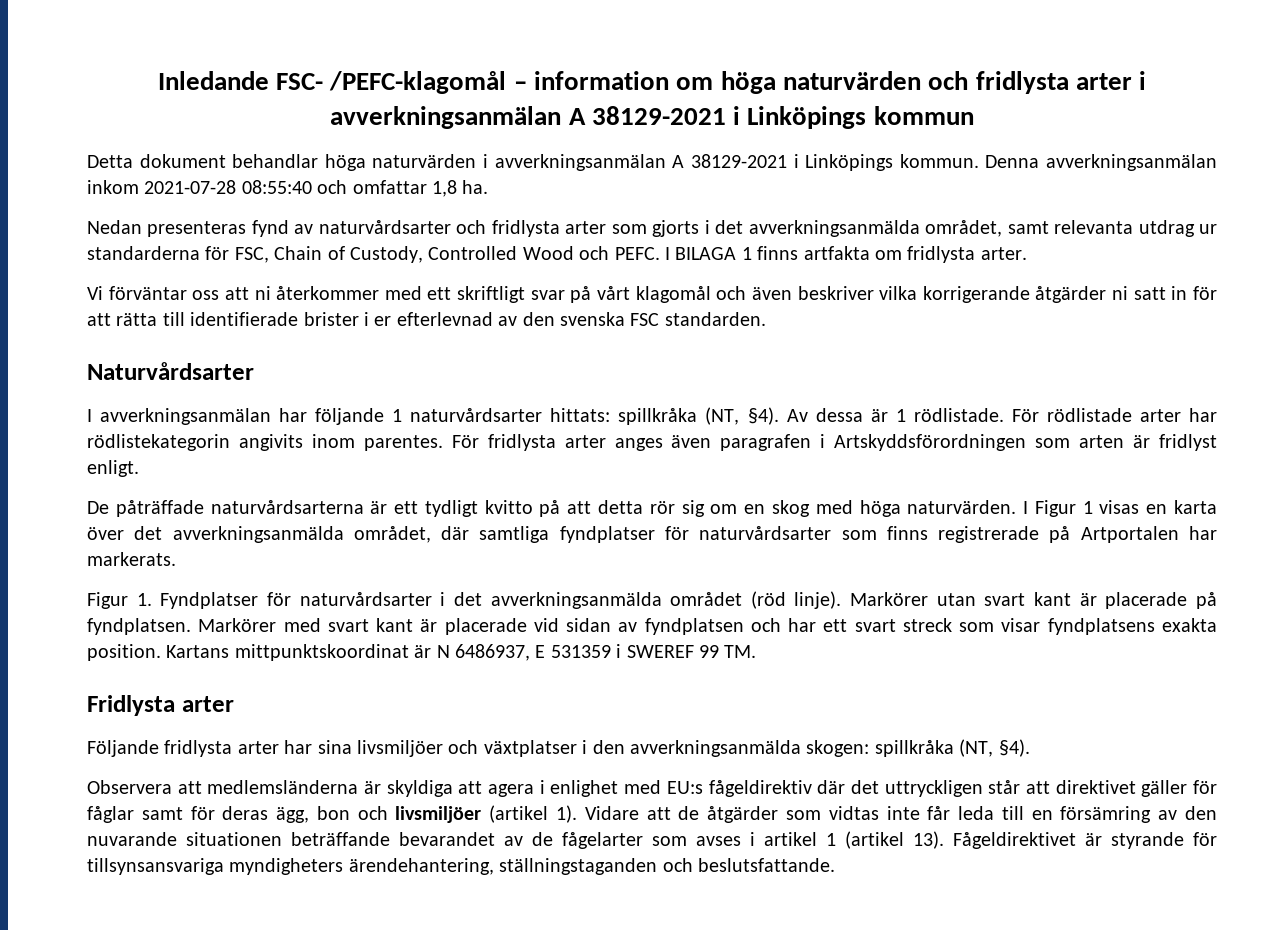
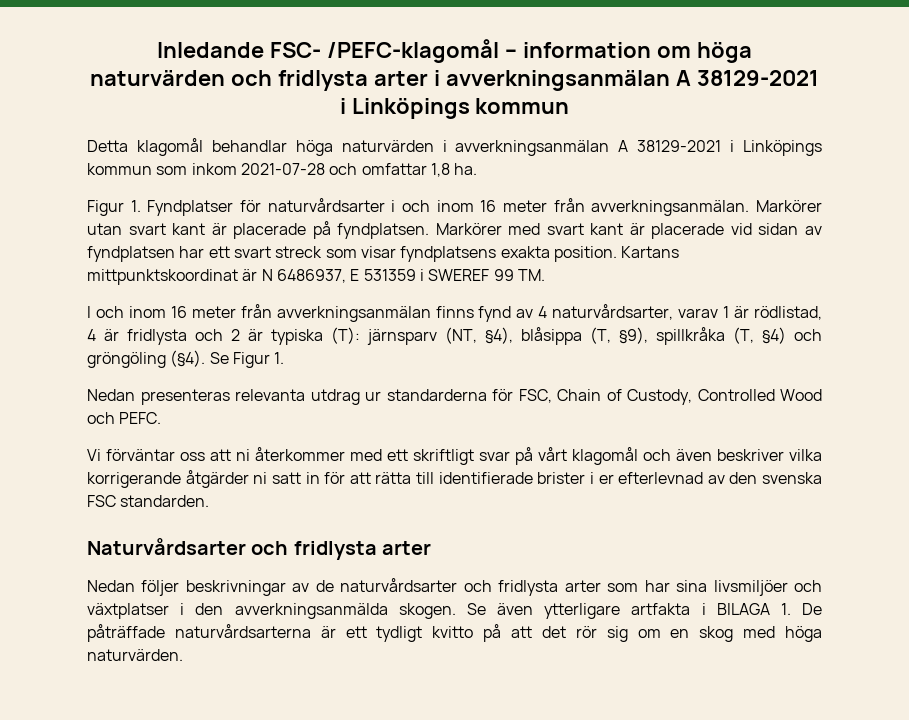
[139,154,226,168] dokument -> [136,138,203,156] klagomål
[899,154,1217,171] kommun. Denna avverkningsanmälan -> [87,163,188,175] kommun som
[241,180,312,194] 08:55:40 -> (325, 169) none
[87,220,1049,237] Nedan presenteras fynd av naturvårdsarter och fridlysta arter som gjorts i det avverkningsanmälda området, samt -> [87,198,823,216] [87,221,822,239] [87,246,680,262] [87,269,545,285] [87,304,823,322] [87,327,822,345] [87,350,285,368] [87,389,230,405] Figur 1. Fyndplatser för naturvårdsarter i och inom 16 meter från avverkningsanmälan. Markörer utan svart kant är placerade på fyndplatsen. Markörer med svart kant är placerade vid sidan av fyndplatsen har ett svart streck som visar fyndplatsens exakta position. Kartans mittpunktskoordinat är N 6486937, E 531359 i SWEREF 99 TM. // I och inom 16 meter från avverkningsanmälan finns fynd av 4 naturvårdsarter, varav 1 är rödlistad, 4 är fridlysta och 2 är typiska (T): järnsparv (NT, §4), blåsippa (T, §9), spillkråka (T, §4) och gröngöling (§4). Se Figur 1. // Nedan presenteras
[664,246,1027,263] I BILAGA 1 finns artfakta om fridlysta arter. -> (162, 418) none
[87,407,1217,425] [87,434,1217,451] [87,460,139,477] // I avverkningsanmälan har följande 1 naturvårdsarter hittats: spillkråka (NT, §4). Av dessa är 1 rödlistade. För rödlistade arter har rödlistekategorin angivits inom parentes. För fridlysta arter anges även paragrafen i Artskyddsförordningen som arten är fridlyst enligt. // -> [251,541,432,560] [87,578,822,596] [87,603,791,619] och fridlysta arter // Nedan följer beskrivningar av de naturvårdsarter och fridlysta arter som har sina livsmiljöer och växtplatser i den avverkningsanmälda skogen. Se även ytterligare artfakta i BILAGA 1.
[598,500,644,514] detta -> [541,626,566,638] det
[1023,500,1217,517] [87,526,1217,543] [87,552,176,566] [87,591,1217,609] [87,618,1218,635] [87,644,757,661] [87,695,234,716] [87,739,1030,757] [87,780,1218,797] [87,805,1217,823] [87,831,1217,849] [87,858,835,875] I Figur 1 visas en karta över det avverkningsanmälda området, där samtliga fyndplatser för naturvårdsarter som finns registrerade på Artportalen har markerats. // Figur 1. Fyndplatser för naturvårdsarter i det avverkningsanmälda området (röd linje). Markörer utan svart kant är placerade på fyndplatsen. Markörer med svart kant är placerade vid sidan av fyndplatsen och har ett svart streck som visar fyndplatsens exakta position. Kartans mittpunktskoordinat är N 6486937, E 531359 i SWEREF 99 TM. // Fridlysta arter // Följande fridlysta arter har sina livsmiljöer och växtplatser i den avverkningsanmälda skogen: spillkråka (NT, §4). // Observera att medlemsländerna är skyldiga att agera i enlighet med EU:s fågeldirektiv där det uttryckligen står att direktivet gäller för fåglar samt för deras ägg, bon och livsmiljöer (artikel 1). Vidare att de åtgärder som vidtas inte får leda till en försämring av den nuvarande situationen beträffande bevarandet av de fågelarter som avses i artikel 1 (artikel 13). Fågeldirektivet är styrande för tillsynsansvariga myndigheters ärendehantering, ställningstaganden och beslutsfattande. -> (183, 655) none

